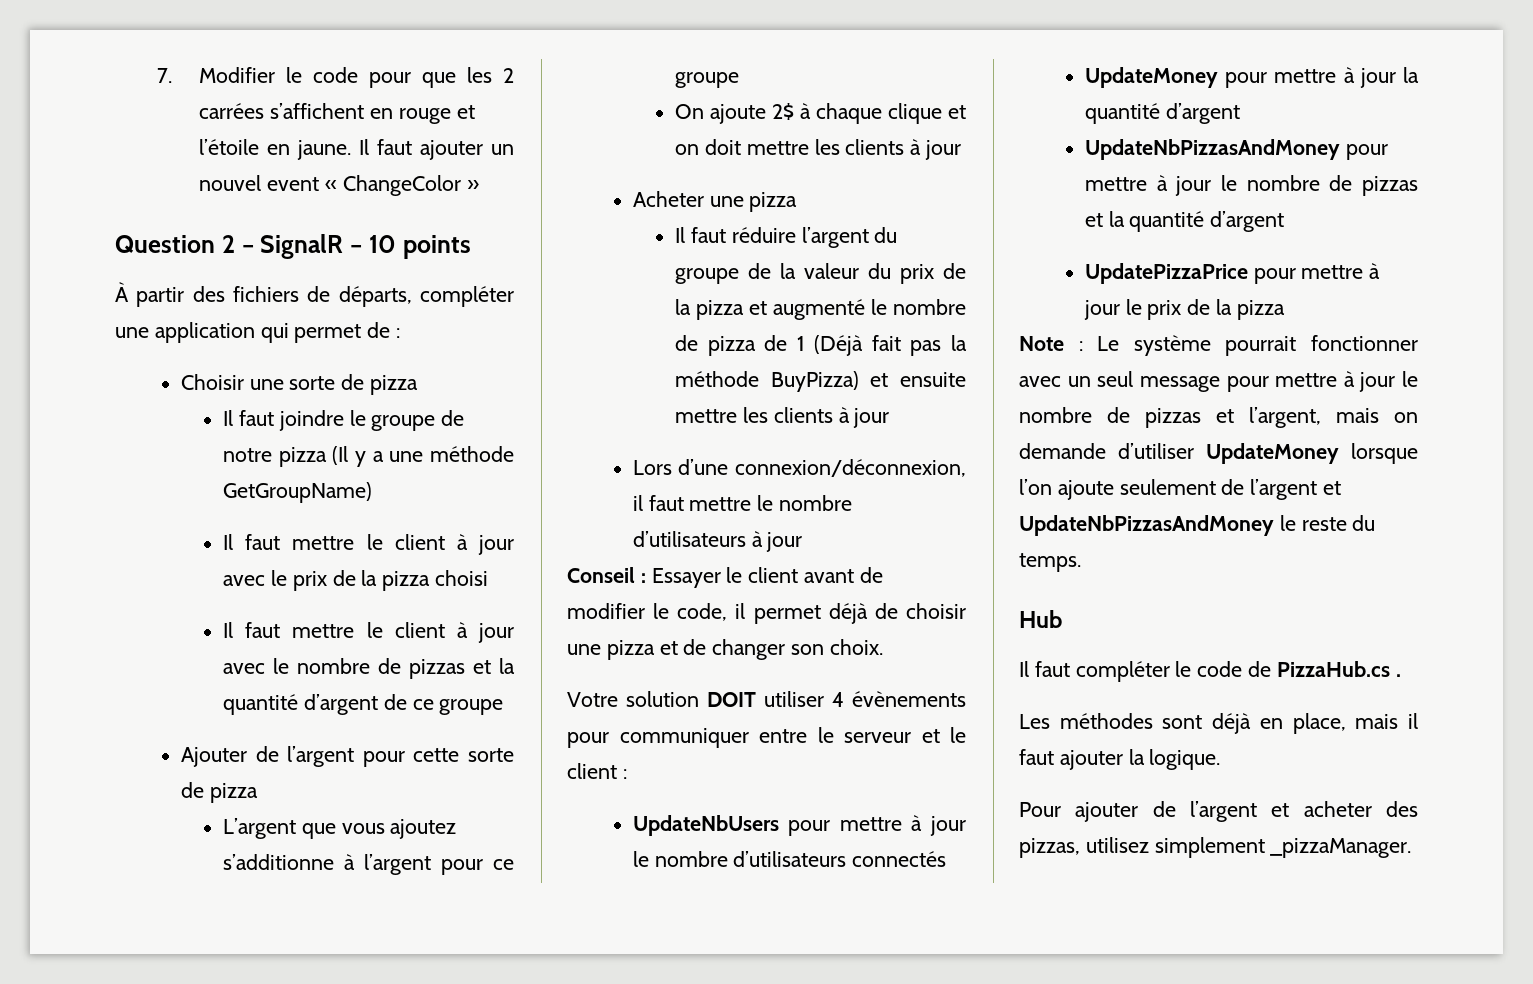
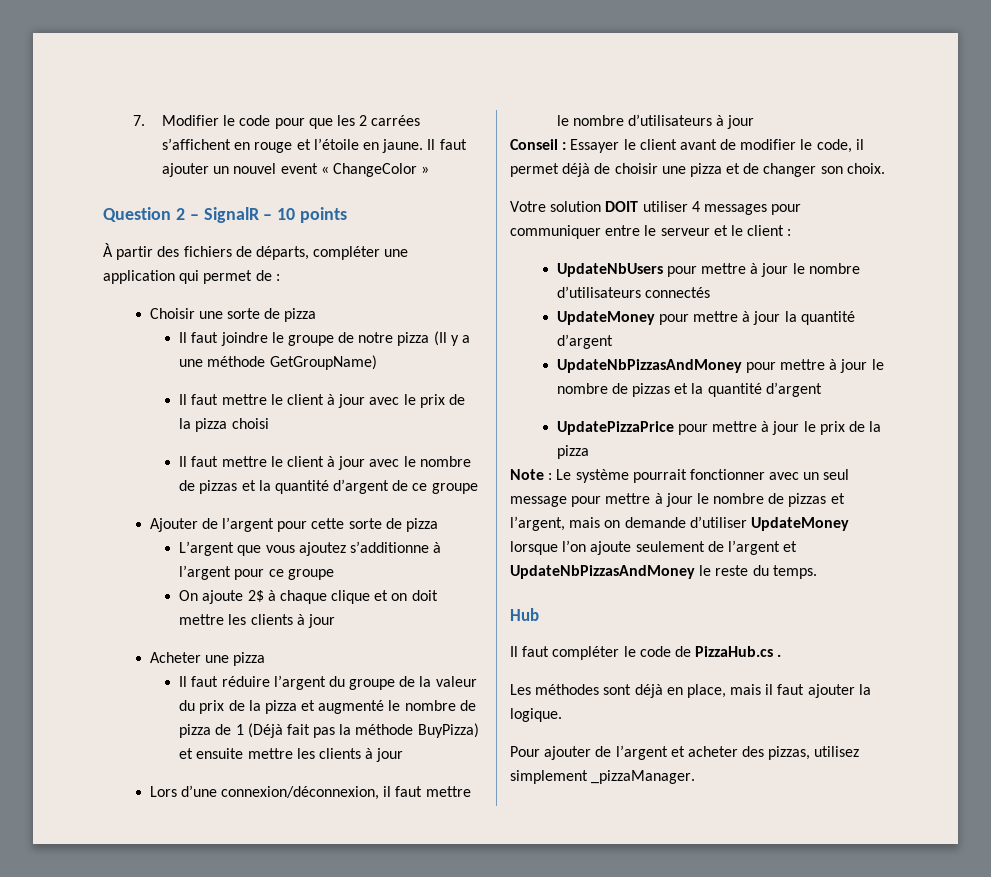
[852,691,966,707] évènements -> [703,204,767,215] messages

